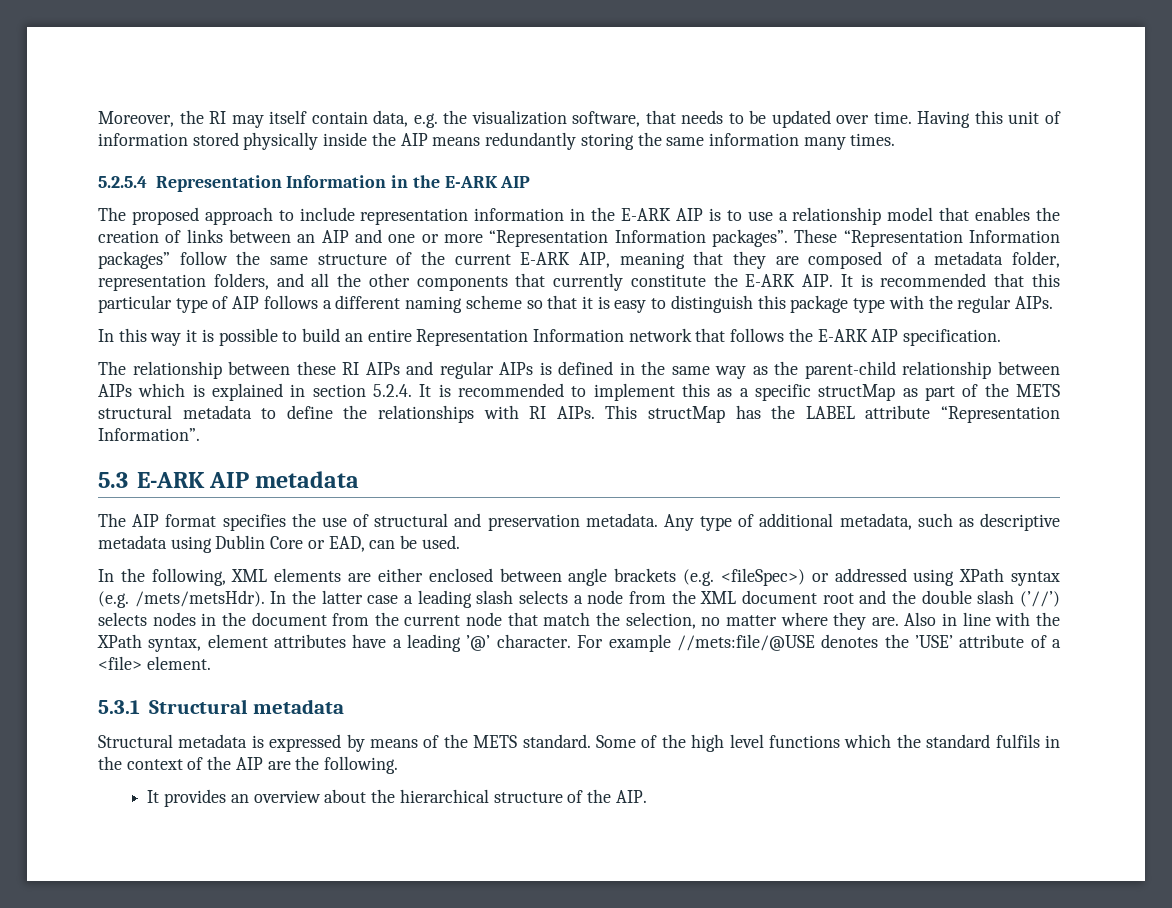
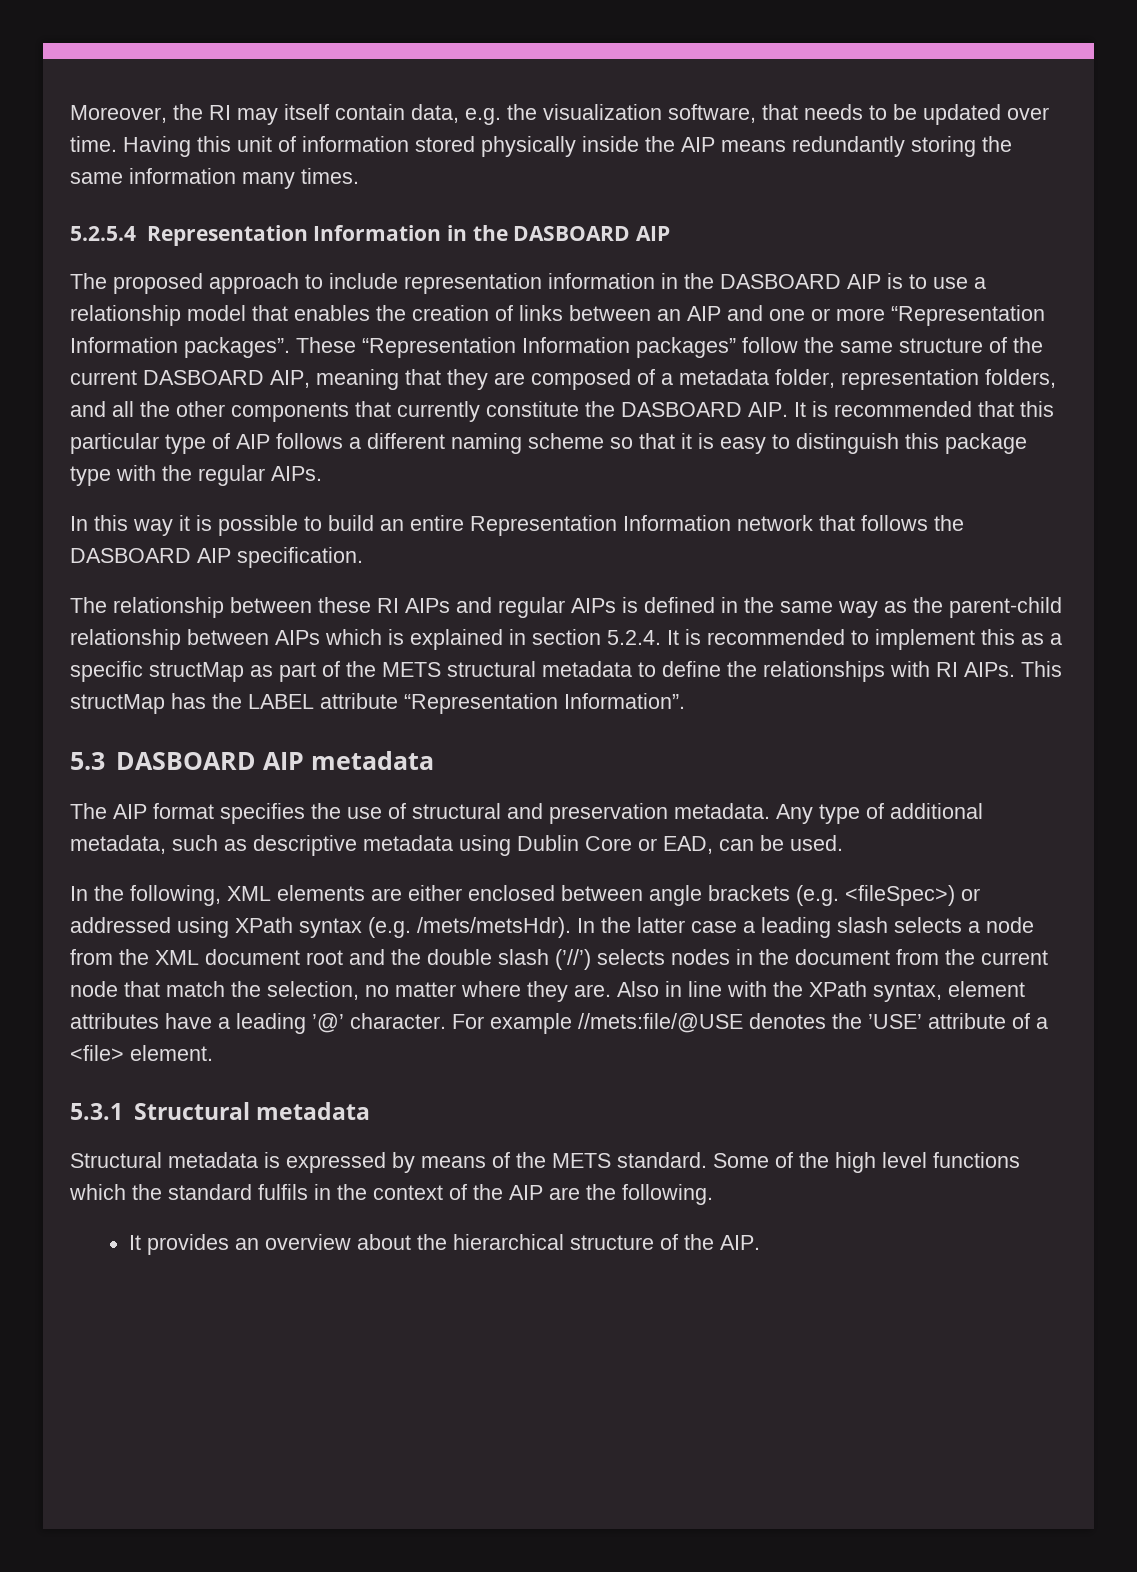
[444,176,498,188] E-ARK -> [513,226,631,241] DASBOARD
[621,208,672,221] E-ARK -> [720,274,841,289] DASBOARD
[520,252,571,265] E-ARK -> [143,370,264,385] DASBOARD
[745,274,796,287] E-ARK -> [621,402,742,417] DASBOARD
[817,329,868,342] E-ARK -> [70,548,191,563] DASBOARD
[136,472,205,488] E-ARK -> [115,752,256,770] DASBOARD

